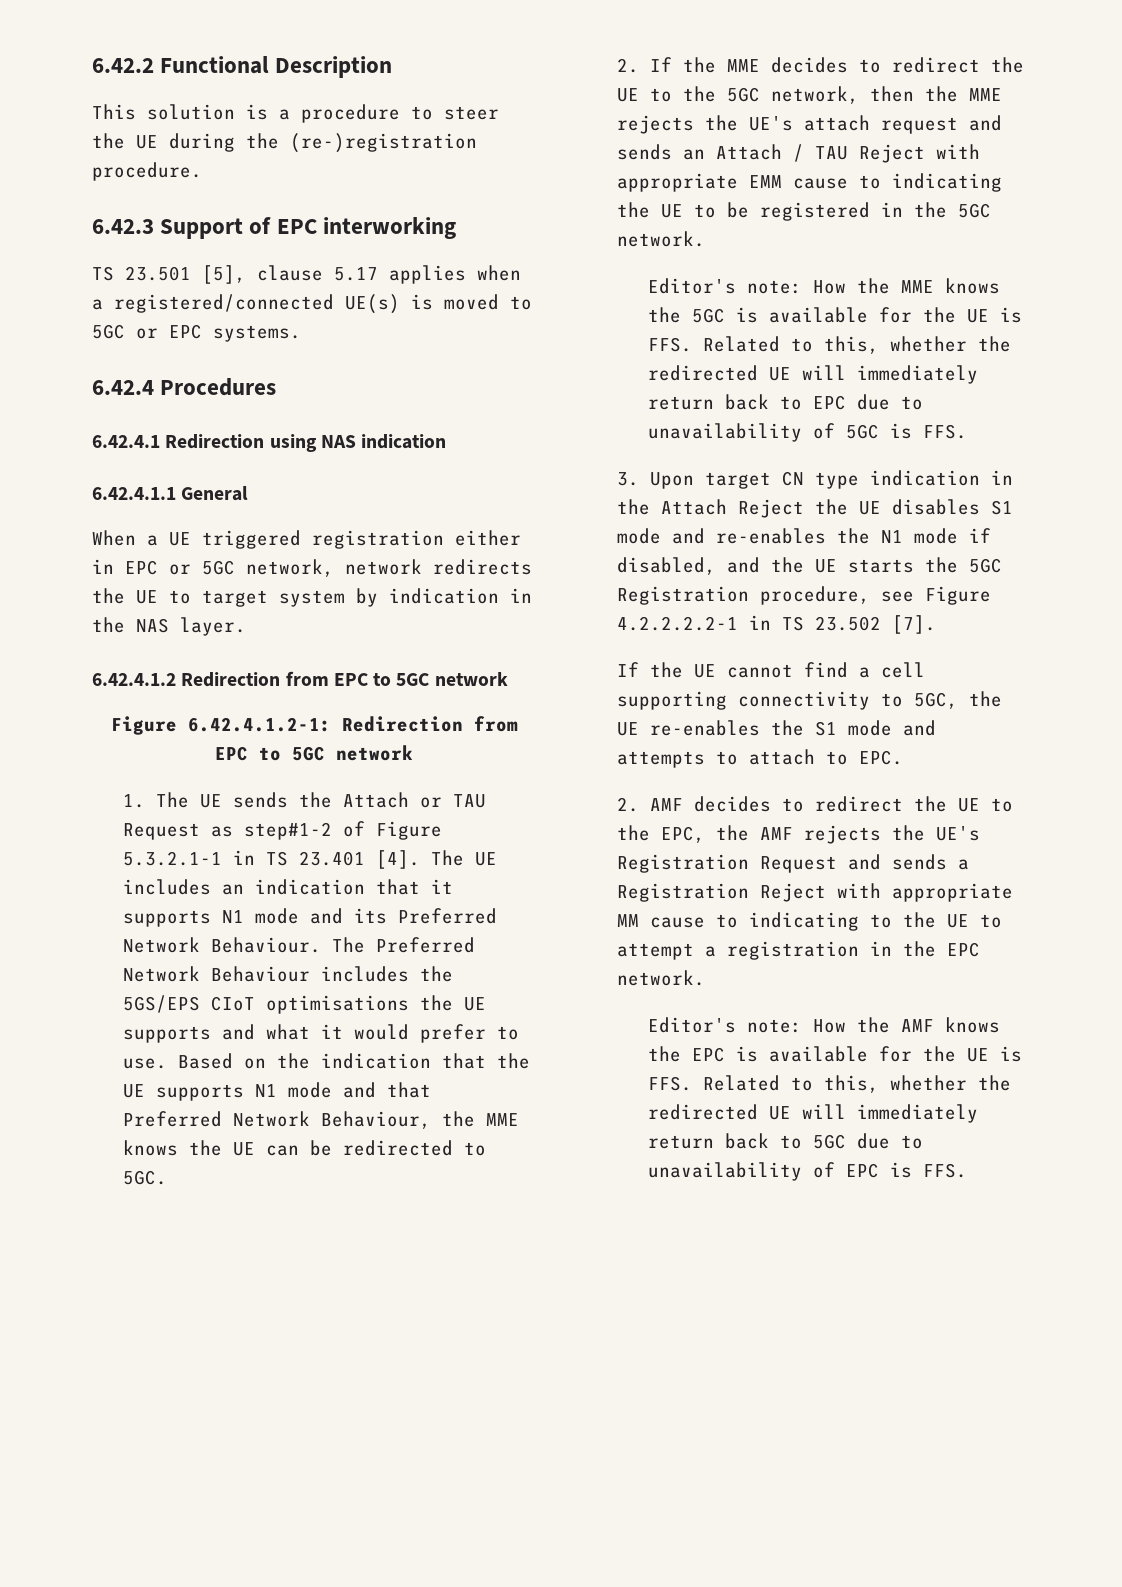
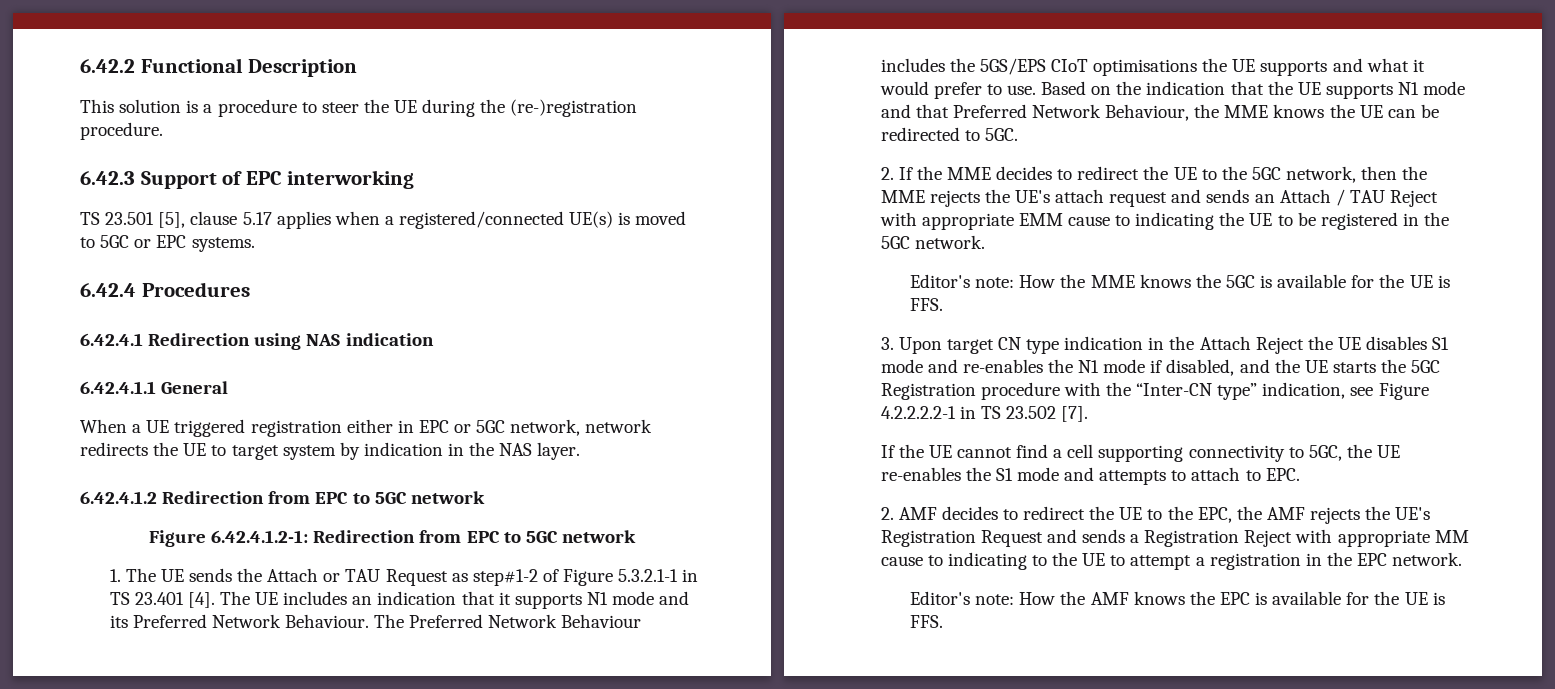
[702,336,1011,354] [647,365,978,384] [647,394,923,410] [647,423,967,442] Related to this, whether the redirected UE will immediately return back to EPC due to unavailability of 5GC is FFS. -> (943, 304) none
[759,586,870,605] procedure, -> [980,382,1346,400] procedure with the “Inter-CN type” indication,
[702,1075,1011,1093] [647,1104,978,1123] [647,1133,923,1149] [647,1162,967,1181] Related to this, whether the redirected UE will immediately return back to 5GC due to unavailability of EPC is FFS. -> (943, 621) none

